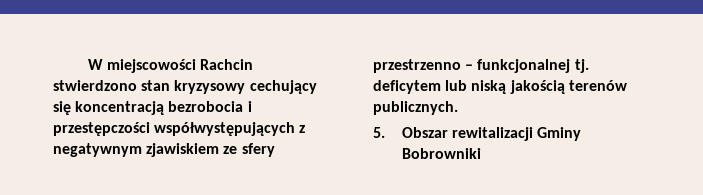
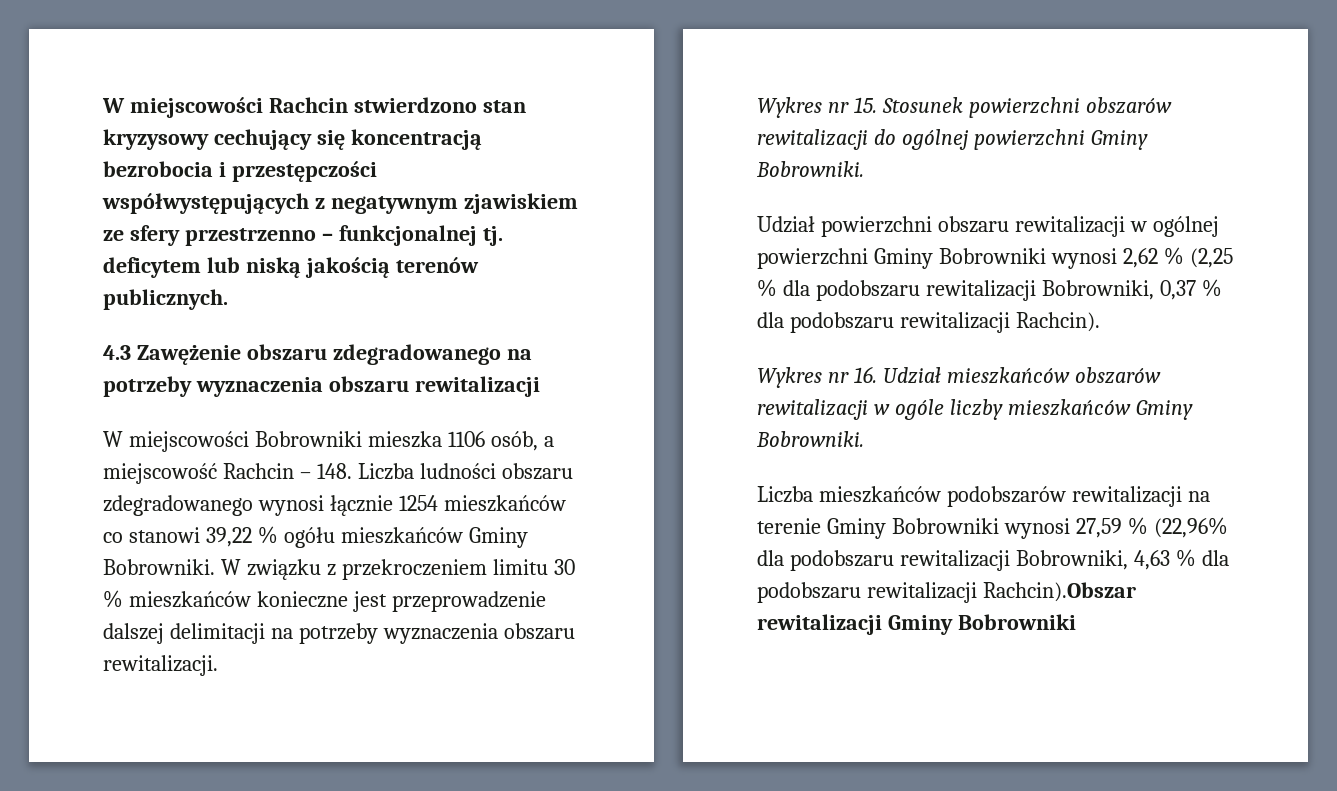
[373,127,448,138] 5. Obszar -> [103,344,532,365] [103,376,540,397] [103,431,554,452] [103,463,573,484] [103,495,566,516] [103,526,528,548] [103,559,575,580] [103,590,546,612] [103,623,575,644] [103,655,218,676] [757,97,1172,118] [757,129,1148,150] [756,161,864,177] [757,216,1219,237] [757,247,1233,269] [757,279,1222,301] [757,312,1100,333] [757,366,1161,388] [757,399,1193,420] [756,431,864,447] [757,486,1210,507] [757,517,1228,539] [757,549,1229,571] [757,582,1136,603] 4.3 Zawężenie obszaru zdegradowanego na potrzeby wyznaczenia obszaru rewitalizacji // W miejscowości Bobrowniki mieszka 1106 osób, a miejscowość Rachcin – 148. Liczba ludności obszaru zdegradowanego wynosi łącznie 1254 mieszkańców co stanowi 39,22 % ogółu mieszkańców Gminy Bobrowniki. W związku z przekroczeniem limitu 30 % mieszkańców konieczne jest przeprowadzenie dalszej delimitacji na potrzeby wyznaczenia obszaru rewitalizacji. // Wykres nr 15. Stosunek powierzchni obszarów rewitalizacji do ogólnej powierzchni Gminy Bobrowniki. // Udział powierzchni obszaru rewitalizacji w ogólnej powierzchni Gminy Bobrowniki wynosi 2,62 % (2,25 % dla podobszaru rewitalizacji Bobrowniki, 0,37 % dla podobszaru rewitalizacji Rachcin). // Wykres nr 16. Udział mieszkańców obszarów rewitalizacji w ogóle liczby mieszkańców Gminy Bobrowniki. // Liczba mieszkańców podobszarów rewitalizacji na terenie Gminy Bobrowniki wynosi 27,59 % (22,96% dla podobszaru rewitalizacji Bobrowniki, 4,63 % dla podobszaru rewitalizacji Rachcin).Obszar

